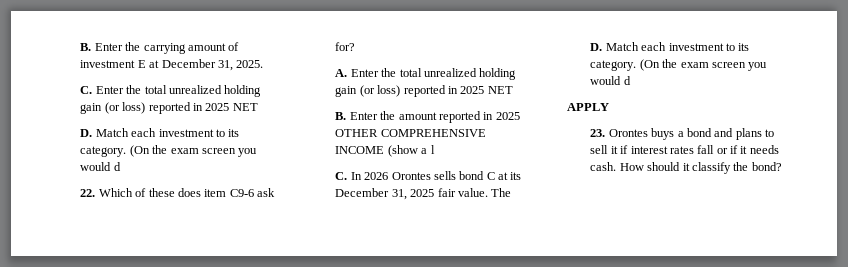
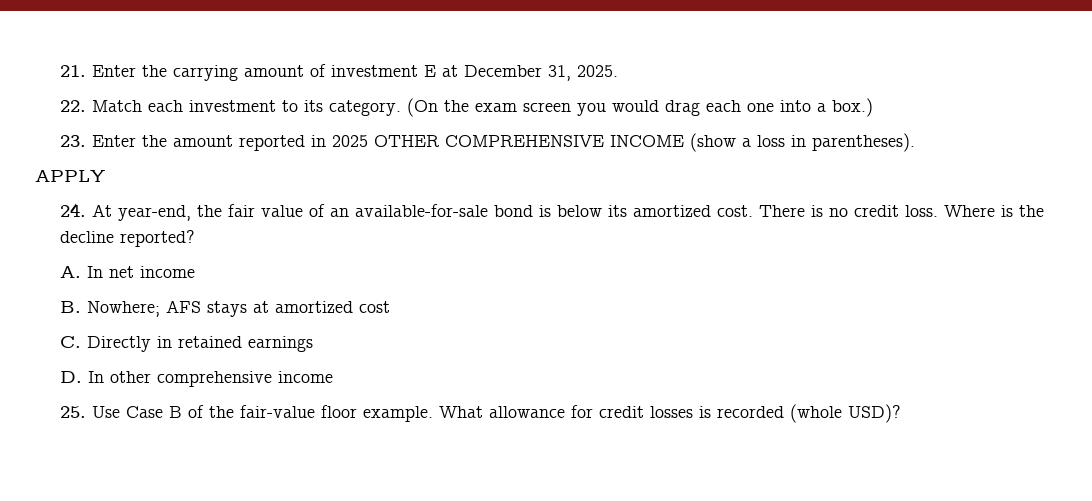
[80,43,92,51] B. -> [60,65,87,77] 21.
[80,85,262,97] [80,102,258,114] [80,129,93,137] C. Enter the total unrealized holding gain (or loss) reported in 2025 NET // D. -> [60,100,87,112] 22.
[113,162,121,171] [80,188,276,197] [335,42,356,51] [335,68,517,80] [335,85,513,97] [335,112,347,120] d // 22. Which of these does item C9-6 ask for? // A. Enter the total unrealized holding gain (or loss) reported in 2025 NET // B. -> [665,98,874,117] [60,135,87,147] drag each one into a box.) // 23.
[430,145,435,154] [335,171,522,180] [335,188,512,200] [590,42,750,51] [590,59,768,71] [590,76,631,85] [567,103,609,111] [590,128,775,140] [590,145,779,154] [590,162,782,174] l // C. In 2026 Orontes sells bond C at its December 31, 2025 fair value. The // D. Match each investment to its category. (On the exam screen you would d // APPLY // 23. Orontes buys a bond and plans to sell it if interest rates fall or if it needs cash. How should it classify the bond? -> [757,133,916,152] [35,170,105,182] [60,203,1045,221] [60,230,196,247] [60,266,196,278] [60,300,391,317] [60,336,314,352] [60,371,334,387] [60,404,902,423] loss in parentheses). // APPLY // 24. At year-end, the fair value of an available-for-sale bond is below its amortized cost. There is no credit loss. Where is the decline reported? // A. In net income // B. Nowhere; AFS stays at amortized cost // C. Directly in retained earnings // D. In other comprehensive income // 25. Use Case B of the fair-value floor example. What allowance for credit losses is recorded (whole USD)?

